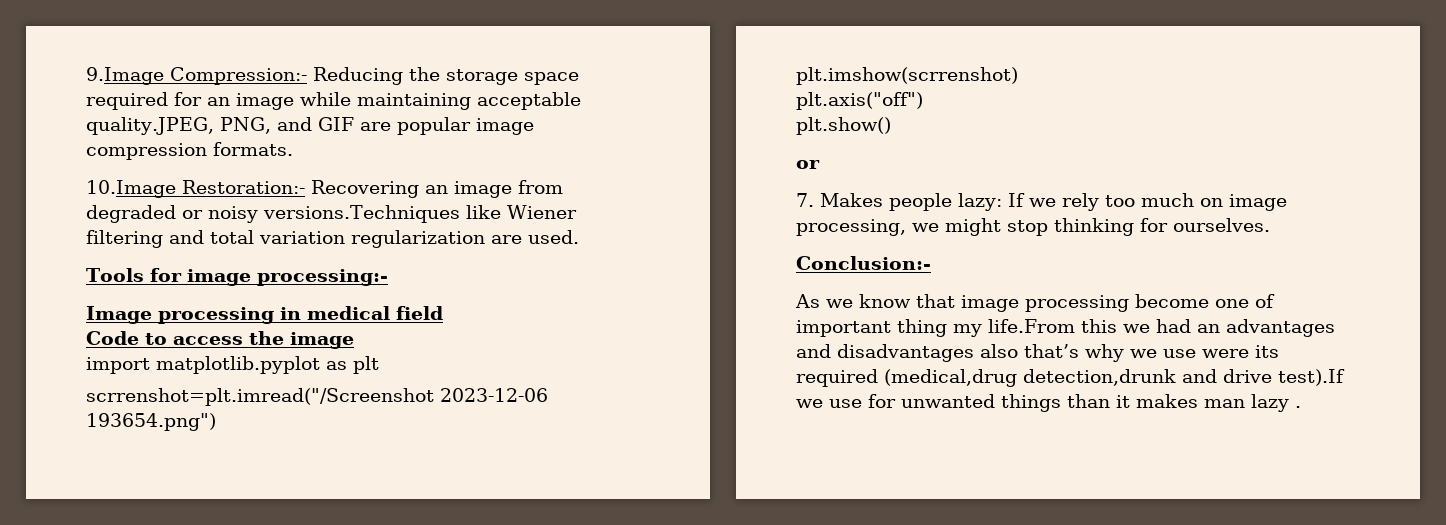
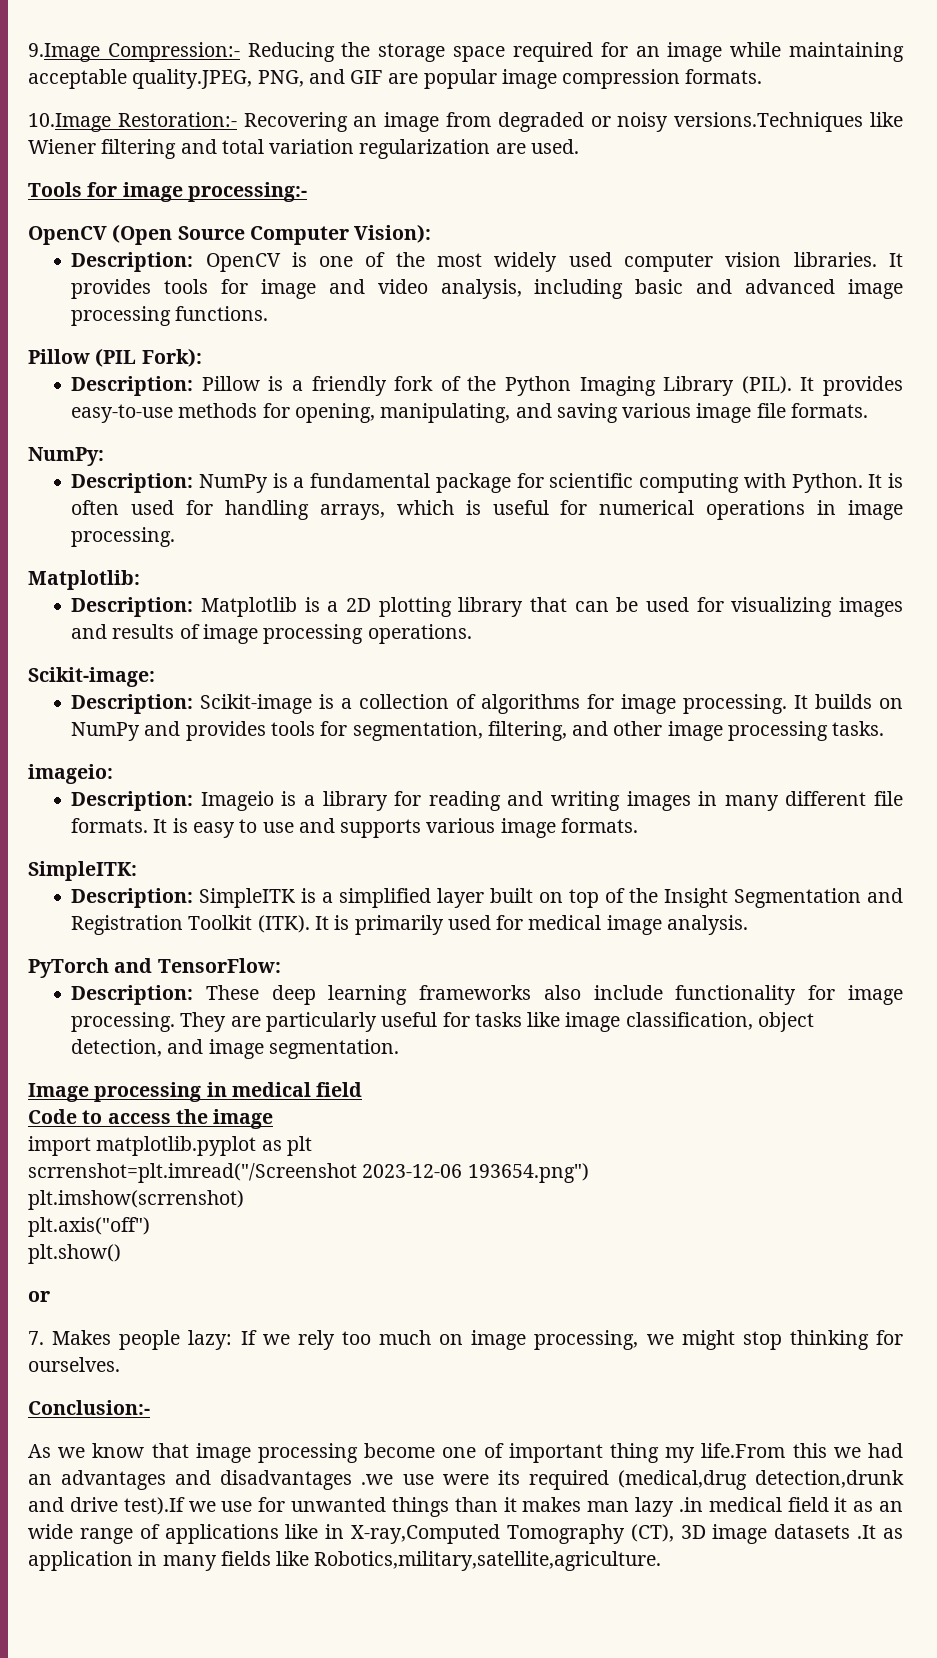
(388, 277) none -> [28,224,432,245] [71,252,903,272] [71,279,904,299] [71,306,269,326] [28,348,202,367] [71,376,903,396] [71,403,868,423] [28,447,104,466] [71,473,903,493] [71,500,903,520] [71,527,176,547] [28,570,140,590] [71,597,903,617] [71,624,472,644] [28,667,155,687] [71,694,903,714] [71,721,885,741] [28,764,113,784] [71,791,903,811] [71,818,638,838] [28,861,137,881] [71,888,904,908] [71,915,748,935] [28,958,281,978] [71,985,903,1005] [71,1012,814,1032] [71,1039,400,1059] // OpenCV (Open Source Computer Vision): // Description: OpenCV is one of the most widely used computer vision libraries. It provides tools for image and video analysis, including basic and advanced image processing functions. // Pillow (PIL Fork): // Description: Pillow is a friendly fork of the Python Imaging Library (PIL). It provides easy-to-use methods for opening, manipulating, and saving various image file formats. // NumPy: // Description: NumPy is a fundamental package for scientific computing with Python. It is often used for handling arrays, which is useful for numerical operations in image processing. // Matplotlib: // Description: Matplotlib is a 2D plotting library that can be used for visualizing images and results of image processing operations. // Scikit-image: // Description: Scikit-image is a collection of algorithms for image processing. It builds on NumPy and provides tools for segmentation, filtering, and other image processing tasks. // imageio: // Description: Imageio is a library for reading and writing images in many different file formats. It is easy to use and supports various image formats. // SimpleITK: // Description: SimpleITK is a simplified layer built on top of the Insight Segmentation and Registration Toolkit (ITK). It is primarily used for medical image analysis. // PyTorch and TensorFlow: // Description: These deep learning frameworks also include functionality for image processing. They are particularly useful for tasks like image classification, object detection, and image segmentation.
[980,344,1157,362] also that’s why we -> [361,1474,394,1485] .we
[1295,406,1301,408] . -> [678,1497,904,1512] [28,1524,903,1544] [28,1551,662,1571] .in medical field it as an wide range of applications like in X-ray,Computed Tomography (CT), 3D image datasets .It as application in many fields like Robotics,military,satellite,agriculture.

